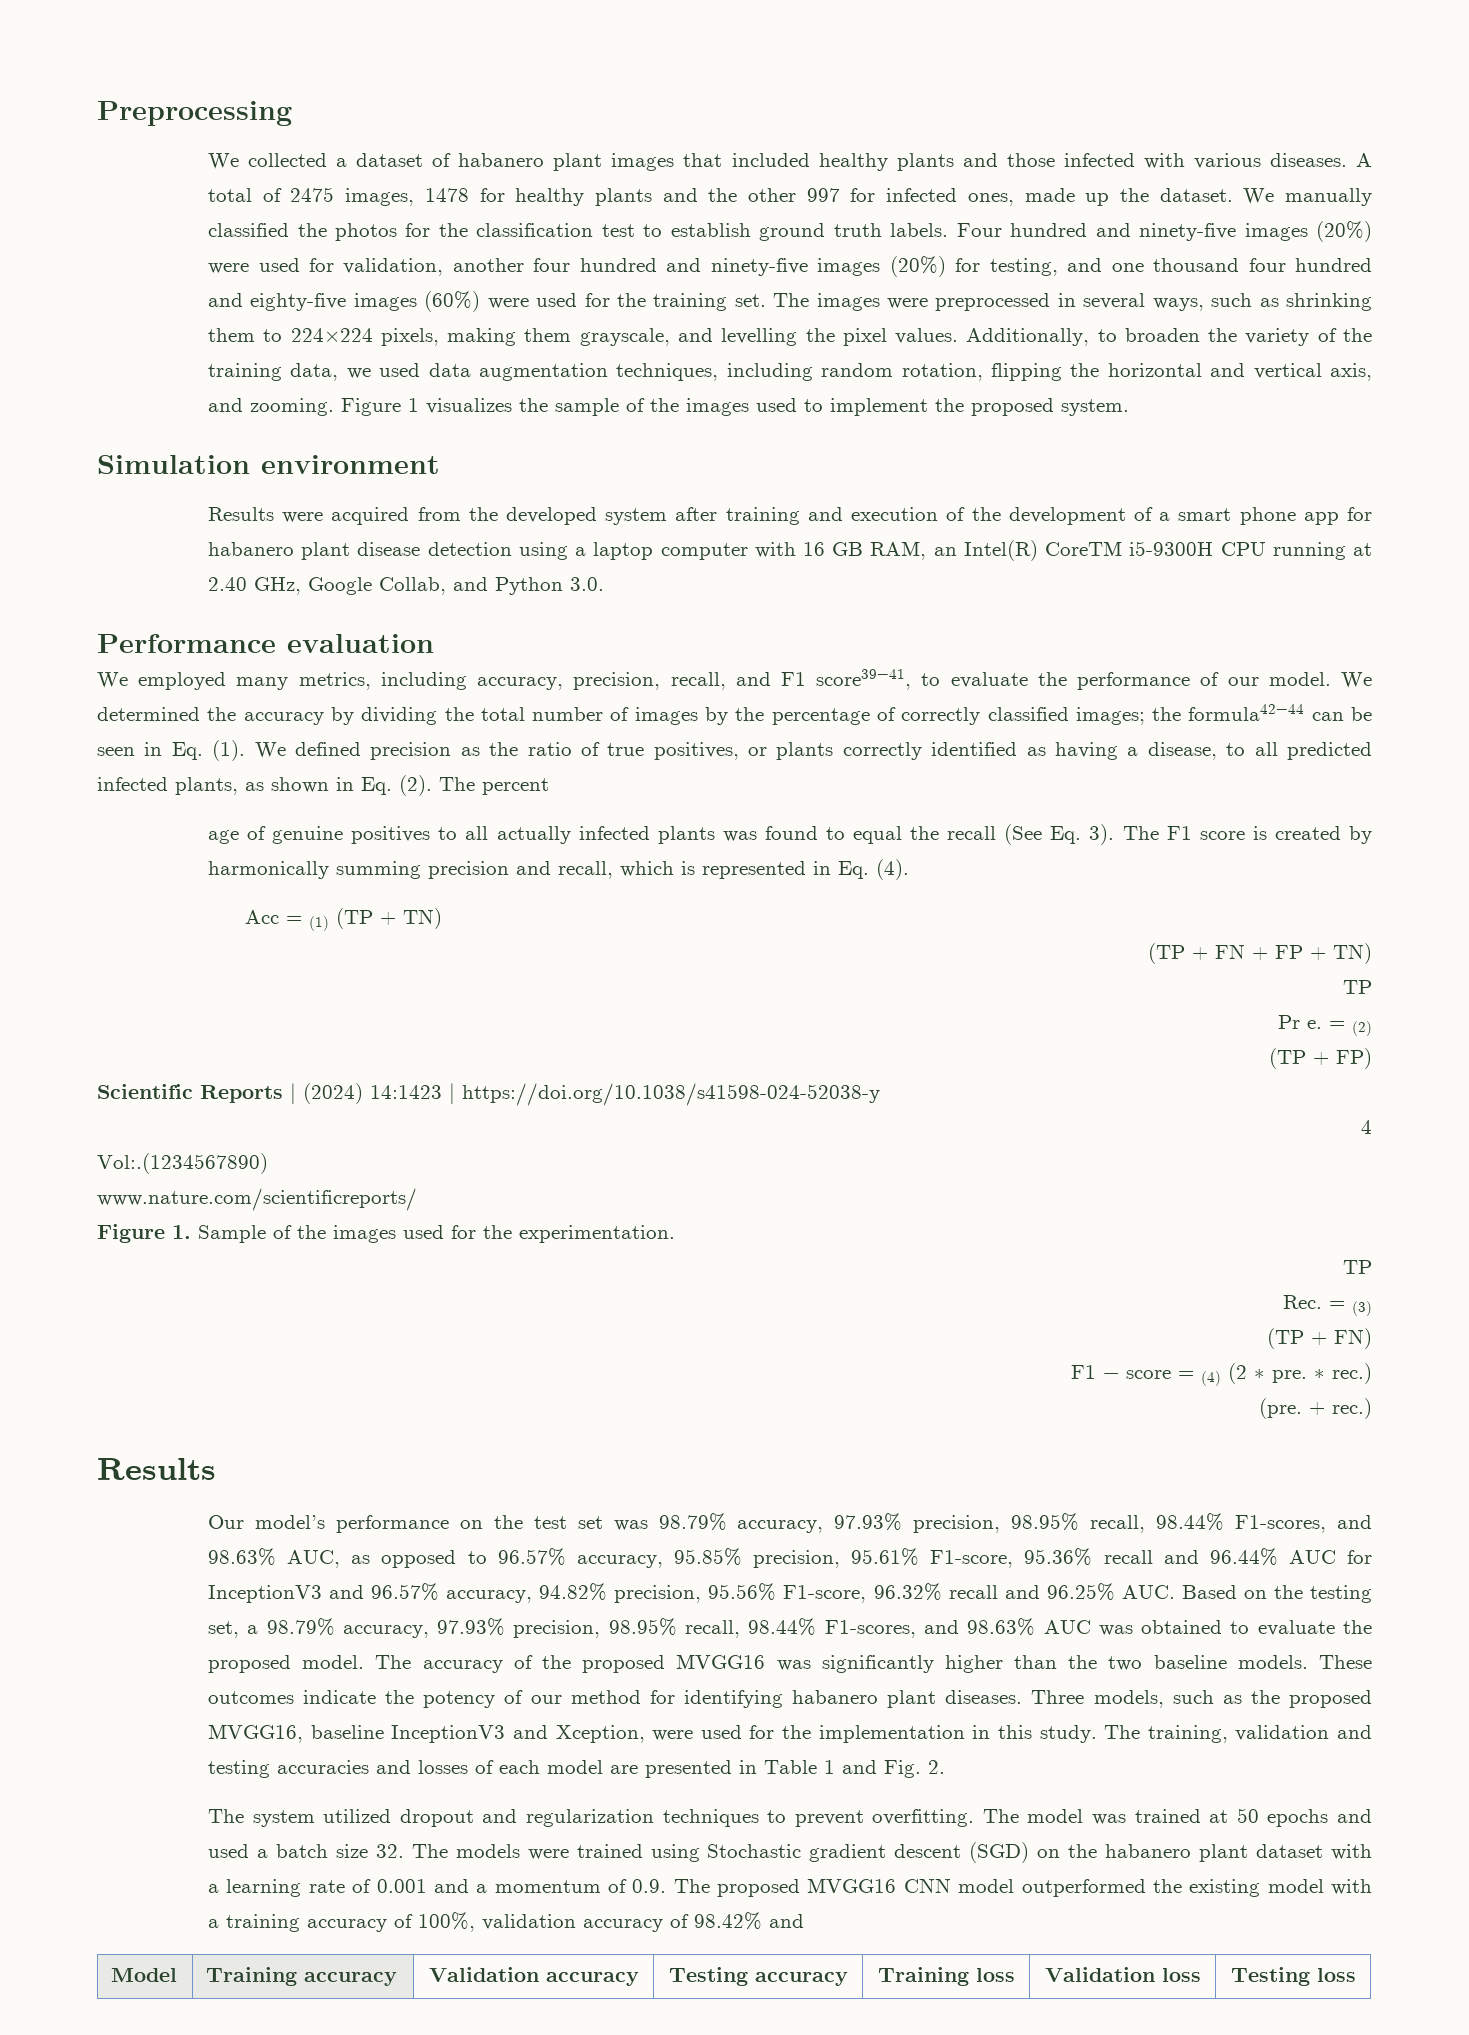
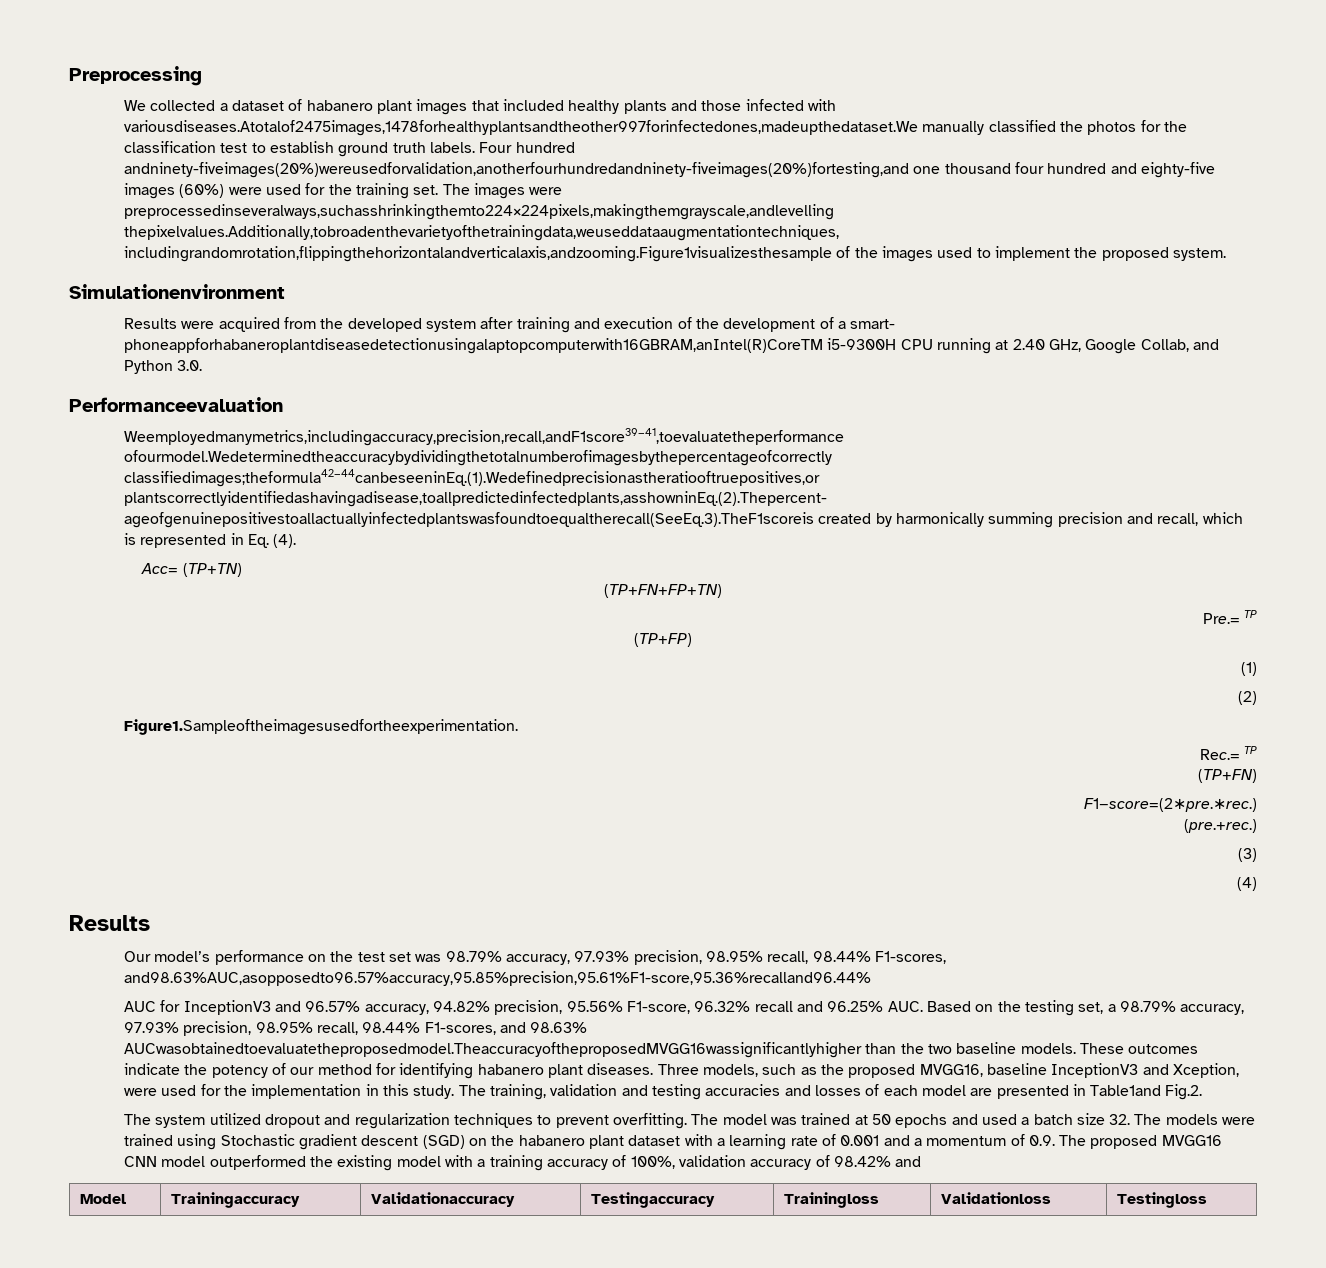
[1193,153,1372,169] [208,187,1275,206] various diseases. A total of 2475 images, 1478 for healthy plants and the other 997 for infected ones, made up the dataset. We -> [124,120,919,136] variousdiseases.Atotalof2475images,1478forhealthyplantsandtheother997forinfectedones,madeupthedataset.We
[1095,221,1373,242] [208,256,1103,277] and ninety-five images (20%) were used for validation, another four hundred and ninety-five images (20%) for testing, and -> [124,162,910,178] andninety-fiveimages(20%)wereusedforvalidation,anotherfourhundredandninety-fiveimages(20%)fortesting,and
[935,293,1372,311] [208,328,1372,346] [208,363,1372,381] [208,398,620,416] preprocessed in several ways, such as shrinking them to 224×224 pixels, making them grayscale, and levelling the pixel values. Additionally, to broaden the variety of the training data, we used data augmentation techniques, including random rotation, flipping the horizontal and vertical axis, and zooming. Figure 1 visualizes the sample -> [124,204,835,220] [124,225,840,241] [124,246,833,262] preprocessedinseveralways,suchasshrinkingthemto224×224pixels,makingthemgrayscale,andlevelling thepixelvalues.Additionally,tobroadenthevarietyofthetrainingdata,weuseddataaugmentationtechniques, includingrandomrotation,flippingthehorizontalandverticalaxis,andzooming.Figure1visualizesthesample
[97,455,440,474] Simulation environment -> [69,284,285,299] Simulationenvironment
[1178,507,1372,525] [208,540,1123,561] smart phone app for habanero plant disease detection using a laptop computer with 16 GB RAM, an Intel(R) CoreTM -> [850,319,896,329] [124,338,824,354] smart- phoneappforhabaneroplantdiseasedetectionusingalaptopcomputerwith16GBRAM,anIntel(R)CoreTM
[97,634,434,653] [97,669,1372,690] [97,704,1372,725] [97,740,1372,761] [97,775,549,796] [208,824,1267,845] Performance evaluation // We employed many metrics, including accuracy, precision, recall, and F1 score39−41, to evaluate the performance of our model. We determined the accuracy by dividing the total number of images by the percentage of correctly classified images; the formula42−44 can be seen in Eq. (1). We defined precision as the ratio of true positives, or plants correctly identified as having a disease, to all predicted infected plants, as shown in Eq. (2). The percent // age of genuine positives to all actually infected plants was found to equal the recall (See Eq. 3). The F1 score is -> [69,397,283,412] [124,428,845,446] [124,450,833,466] [124,469,821,487] [124,491,828,507] [124,512,815,528] Performanceevaluation // Weemployedmanymetrics,includingaccuracy,precision,recall,andF1score39−41,toevaluatetheperformance ofourmodel.Wedeterminedtheaccuracybydividingthetotalnumberofimagesbythepercentageofcorrectly classifiedimages;theformula42−44canbeseeninEq.(1).Wedefinedprecisionastheratiooftruepositives,or plantscorrectlyidentifiedashavingadisease,toallpredictedinfectedplants,asshowninEq.(2).Thepercent- ageofgenuinepositivestoallactuallyinfectedplantswasfoundtoequaltherecall(SeeEq.3).TheF1scoreis
[245,908,443,931] [1148,943,1372,964] [1343,980,1372,994] [1278,1015,1372,1036] [1269,1048,1372,1069] [97,1083,880,1106] [1361,1120,1372,1134] [97,1153,268,1174] [97,1188,417,1211] [97,1224,675,1243] [1343,1260,1372,1274] [1283,1295,1372,1316] [1267,1328,1372,1349] [1071,1363,1372,1386] [1259,1398,1372,1419] Acc = (1) (TP + TN) // (TP + FN + FP + TN) // TP // Pr e. = (2) // (TP + FP) // Scientific Reports | (2024) 14:1423 | https://doi.org/10.1038/s41598-024-52038-y // 4 // Vol:.(1234567890) // www.nature.com/scientificreports/ // Figure 1. Sample of the images used for the experimentation. // TP // Rec. = (3) // (TP + FN) // F1 − score = (4) (2 ∗ pre. ∗ rec.) // (pre. + rec.) -> [141,563,242,577] [604,584,722,598] [1202,610,1257,624] [634,633,692,647] [1241,662,1257,676] [1238,691,1257,705] [124,719,519,735] [1199,746,1257,760] [1198,769,1257,783] [1084,798,1257,812] [1184,819,1257,833] [1238,848,1257,862] [1237,877,1257,891] Acc= (TP+TN) // (TP+FN+FP+TN) // Pre.= TP // (TP+FP) // (1) // (2) // Figure1.Sampleoftheimagesusedfortheexperimentation. // Rec.= TP // (TP+FN) // F1−score=(2∗pre.∗rec.) // (pre.+rec.) // (3) // (4)
[1336,1515,1372,1529] [208,1548,1278,1568] and 98.63% AUC, as opposed to 96.57% accuracy, 95.85% precision, 95.61% F1-score, 95.36% recall and 96.44% -> [124,971,872,986] and98.63%AUC,asopposedto96.57%accuracy,95.85%precision,95.61%F1-score,95.36%recalland96.44% //
[1043,1620,1372,1636] [208,1654,1003,1673] AUC was obtained to evaluate the proposed model. The accuracy of the proposed MVGG16 was significantly higher -> [124,1042,863,1058] AUCwasobtainedtoevaluatetheproposedmodel.TheaccuracyoftheproposedMVGG16wassignificantlyhigher
[764,1760,946,1778] Table 1 and Fig. 2. -> [1090,1084,1203,1100] Table1and Fig.2.
[206,1967,398,1986] [428,1967,639,1986] [668,1967,848,1986] [877,1967,1015,1986] [1044,1967,1201,1982] [1230,1967,1356,1986] Training accuracy | Validation accuracy | Testing accuracy | Training loss | Validation loss | Testing loss -> [170,1192,300,1208] [370,1192,515,1207] [590,1192,715,1208] [783,1192,879,1208] [940,1192,1051,1204] [1116,1192,1207,1208] Trainingaccuracy | Validationaccuracy | Testingaccuracy | Trainingloss | Validationloss | Testingloss

